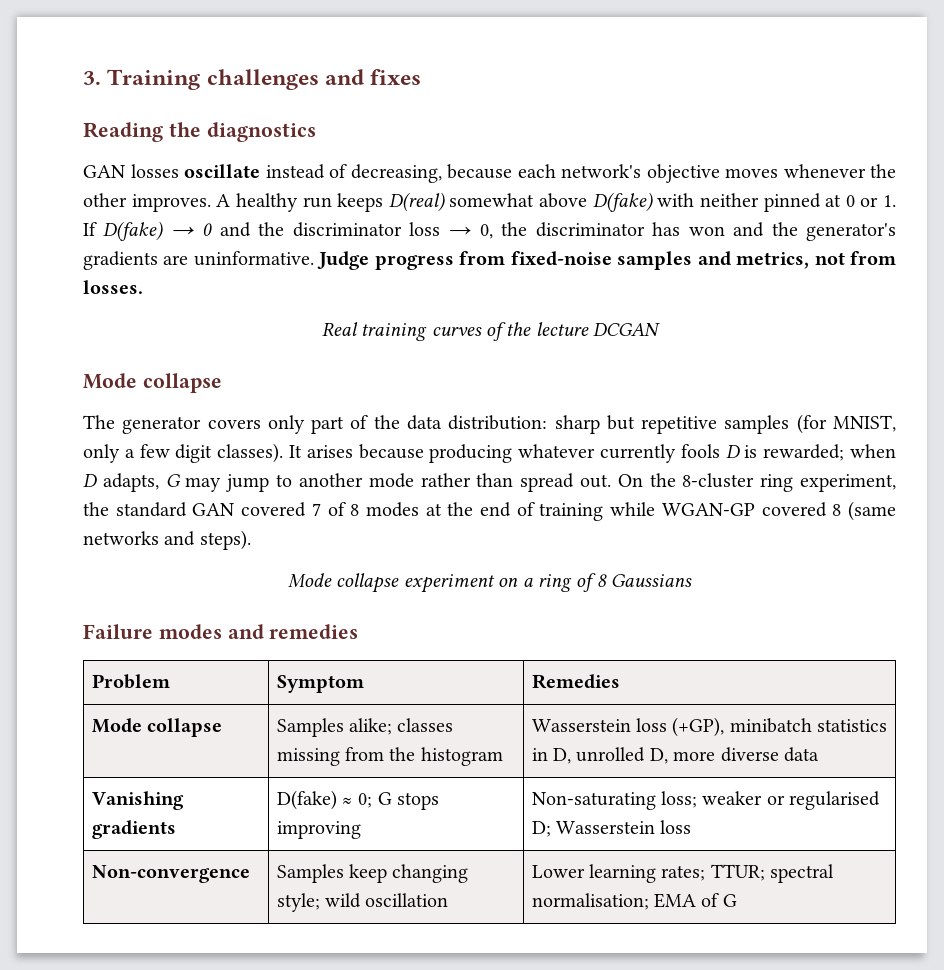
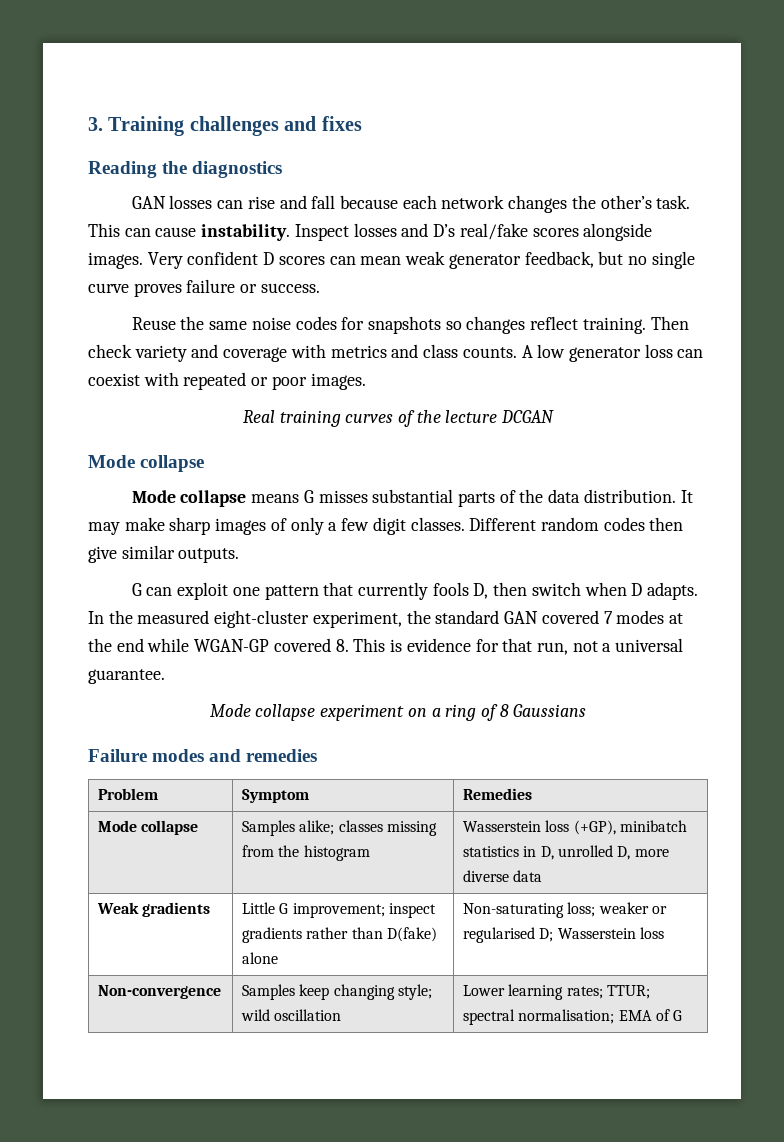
[184,164,896,183] [83,192,896,212] [83,221,896,241] [83,251,897,270] [83,280,143,294] oscillate instead of decreasing, because each network's objective moves whenever the other improves. A healthy run keeps D(real) somewhat above D(fake) with neither pinned at 0 or 1. If D(fake) → 0 and the discriminator loss → 0, the discriminator has won and the generator's gradients are uninformative. Judge progress from fixed-noise samples and metrics, not from losses. -> [217,195,691,213] [88,223,653,241] [88,251,695,269] [88,279,320,297] [131,316,689,334] [88,344,704,362] [88,372,366,390] can rise and fall because each network changes the other’s task. This can cause instability. Inspect losses and D’s real/fake scores alongside images. Very confident D scores can mean weak generator feedback, but no single curve proves failure or success. // Reuse the same noise codes for snapshots so changes reflect training. Then check variety and coverage with metrics and class counts. A low generator loss can coexist with repeated or poor images.
[83,414,897,434] [83,443,896,463] [83,473,794,492] The generator covers only part of the data distribution: sharp but repetitive samples (for MNIST, only a few digit classes). It arises because producing whatever currently fools D is rewarded; when D adapts, G may jump to another mode rather than spread out. On the 8-cluster ring -> [131,489,693,507] [88,517,684,535] [88,545,240,563] [131,582,699,600] [88,610,310,628] Mode collapse means G misses substantial parts of the data distribution. It may make sharp images of only a few digit classes. Different random codes then give similar outputs. // G can exploit one pattern that currently fools D, then switch when D adapts. In the measured eight-cluster
[327,502,360,516] of 8 -> (613, 617) none
[516,502,604,521] of training -> (144, 645) none
[832,501,896,521] [83,530,251,550] 8 (same networks and steps). -> [335,638,684,655] [88,669,165,684] 8. This is evidence for that run, not a universal guarantee.
[91,791,184,810] Vanishing -> [97,902,140,914] Weak
[276,790,440,810] [276,821,361,839] D(fake) ≈ 0; G stops improving -> [242,902,436,918] [242,927,437,943] [242,952,279,964] Little G improvement; inspect gradients rather than D(fake) alone

